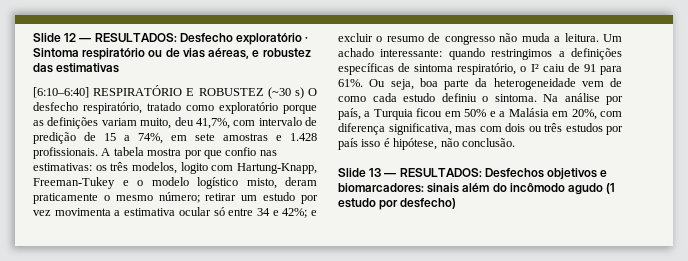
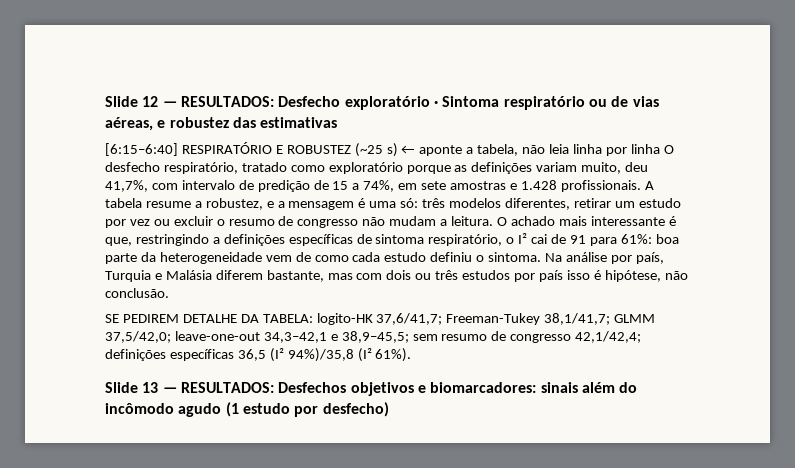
[33,87,89,98] [6:10–6:40] -> [105,143,178,156] [6:15–6:40]
[267,87,304,99] (~30 s) -> [354,143,660,157] (~25 s) ← aponte a tabela, não leia linha por linha
[147,147,277,159] [33,162,317,174] [33,177,317,189] [33,192,200,204] mostra por que confio nas estimativas: os três modelos, logito com Hartung-Knapp, Freeman-Tukey e o modelo logístico misto, deram praticamente o mesmo número; -> [145,198,570,210] resume a robustez, e a mensagem é uma só: três modelos diferentes,
[54,207,317,218] movimenta a estimativa ocular só entre 34 e 42%; e -> [153,219,170,226] ou
[521,33,550,42] muda -> [389,216,437,226] mudam
[603,34,622,42] [338,48,553,60] Um achado interessante: quando restringimos -> [496,216,676,226] [105,234,209,246] O achado mais interessante é que, restringindo
[542,64,565,72] caiu -> [531,234,548,244] cai
[338,79,414,90] 61%. Ou seja, -> [620,234,652,244] 61%:
[364,108,622,120] [338,123,452,135] a Turquia ficou em 50% e a Malásia em 20%, com diferença significativa, -> [105,270,324,282] Turquia e Malásia diferem bastante,
(515, 142) none -> [105,313,656,325] [105,331,642,343] [105,348,412,362] // SE PEDIREM DETALHE DA TABELA: logito-HK 37,6/41,7; Freeman-Tukey 38,1/41,7; GLMM 37,5/42,0; leave-one-out 34,3–42,1 e 38,9–45,5; sem resumo de congresso 42,1/42,4; definições específicas 36,5 (I² 94%)/35,8 (I² 61%).

